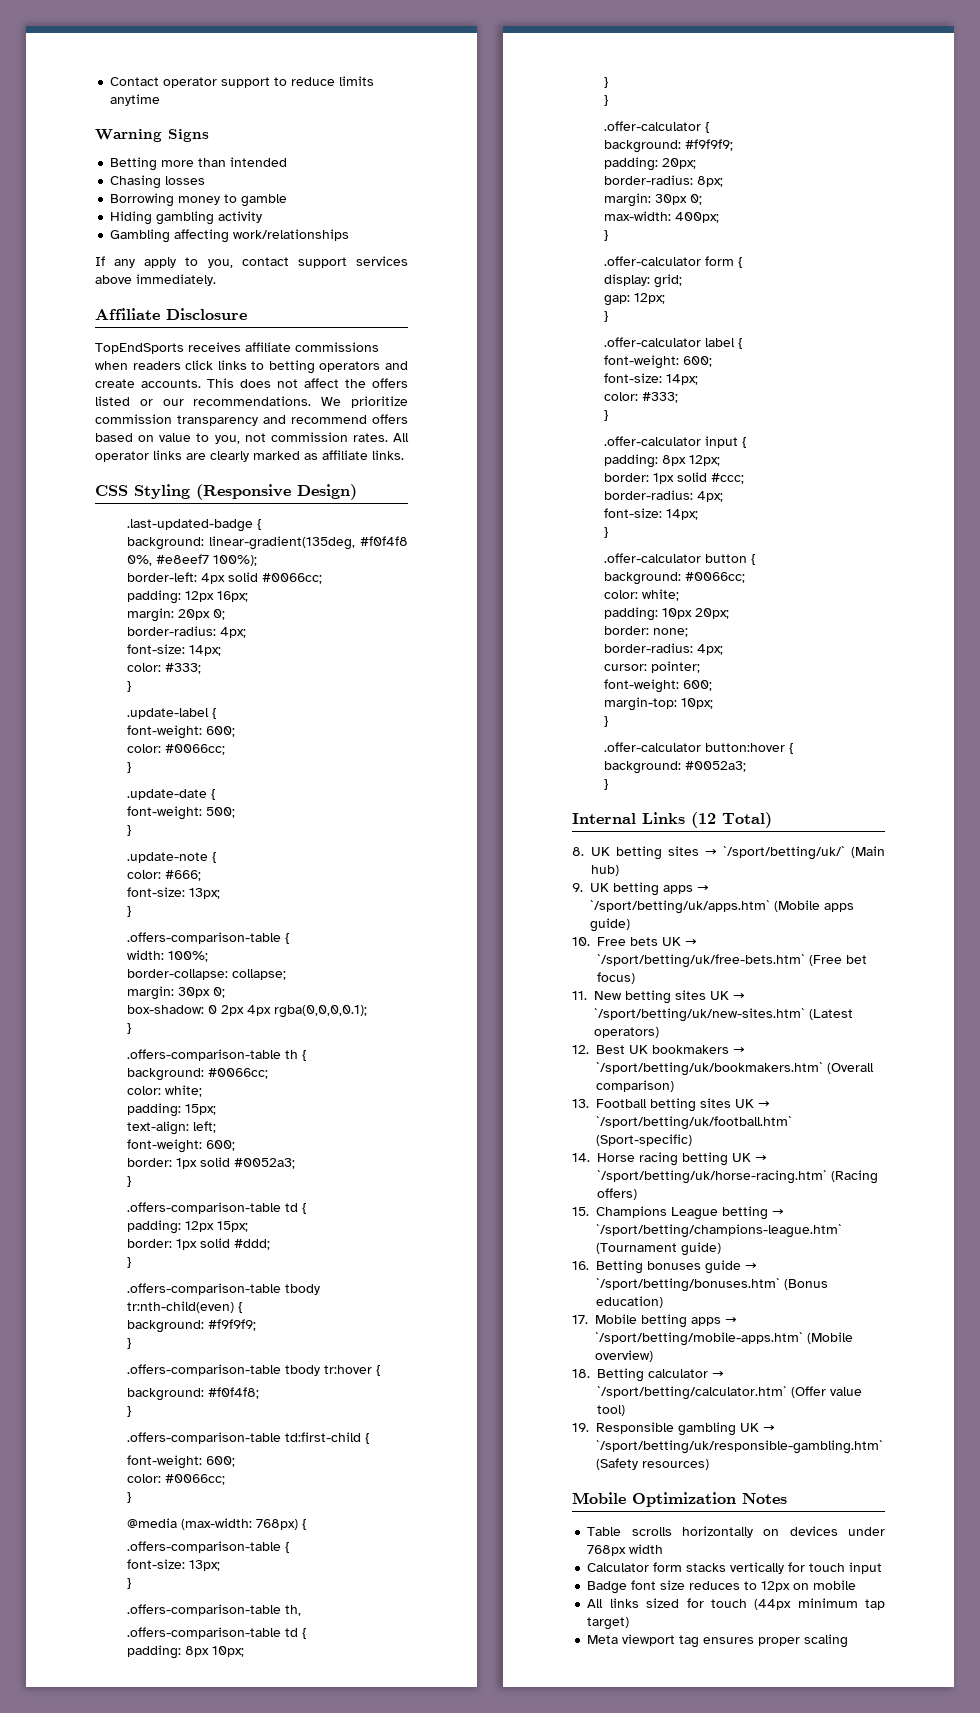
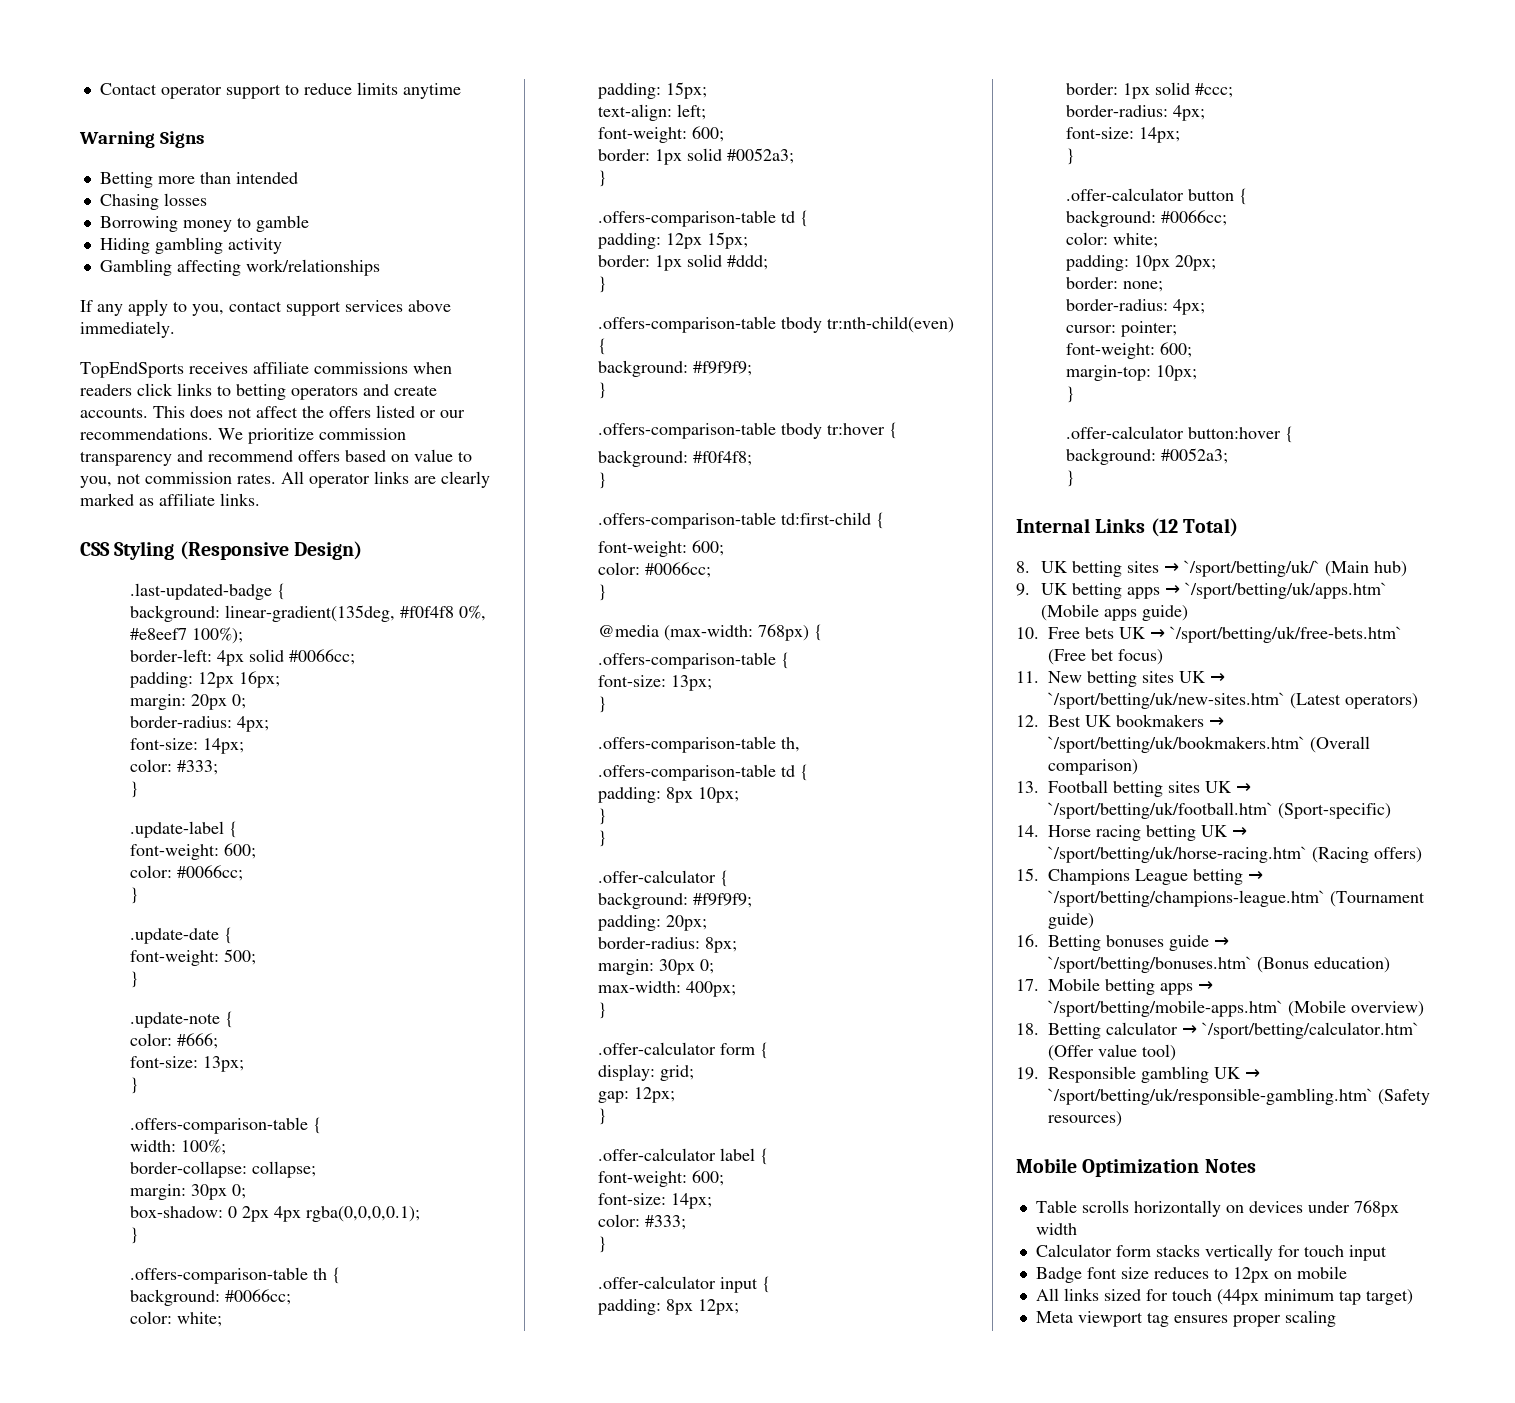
[95,308,247,320] // Affiliate Disclosure -> (175, 329) none

